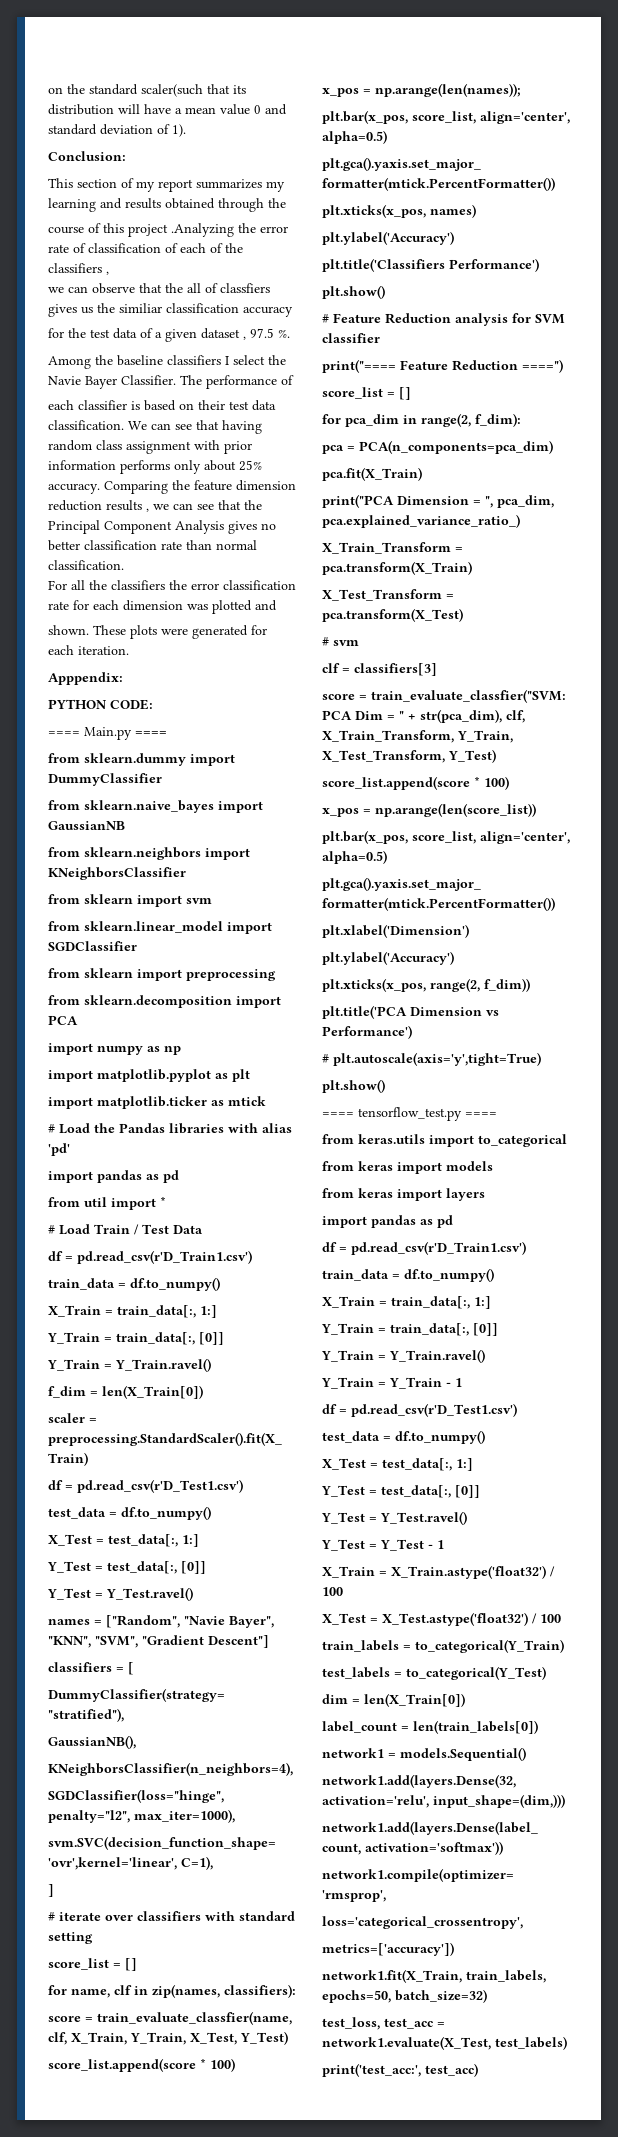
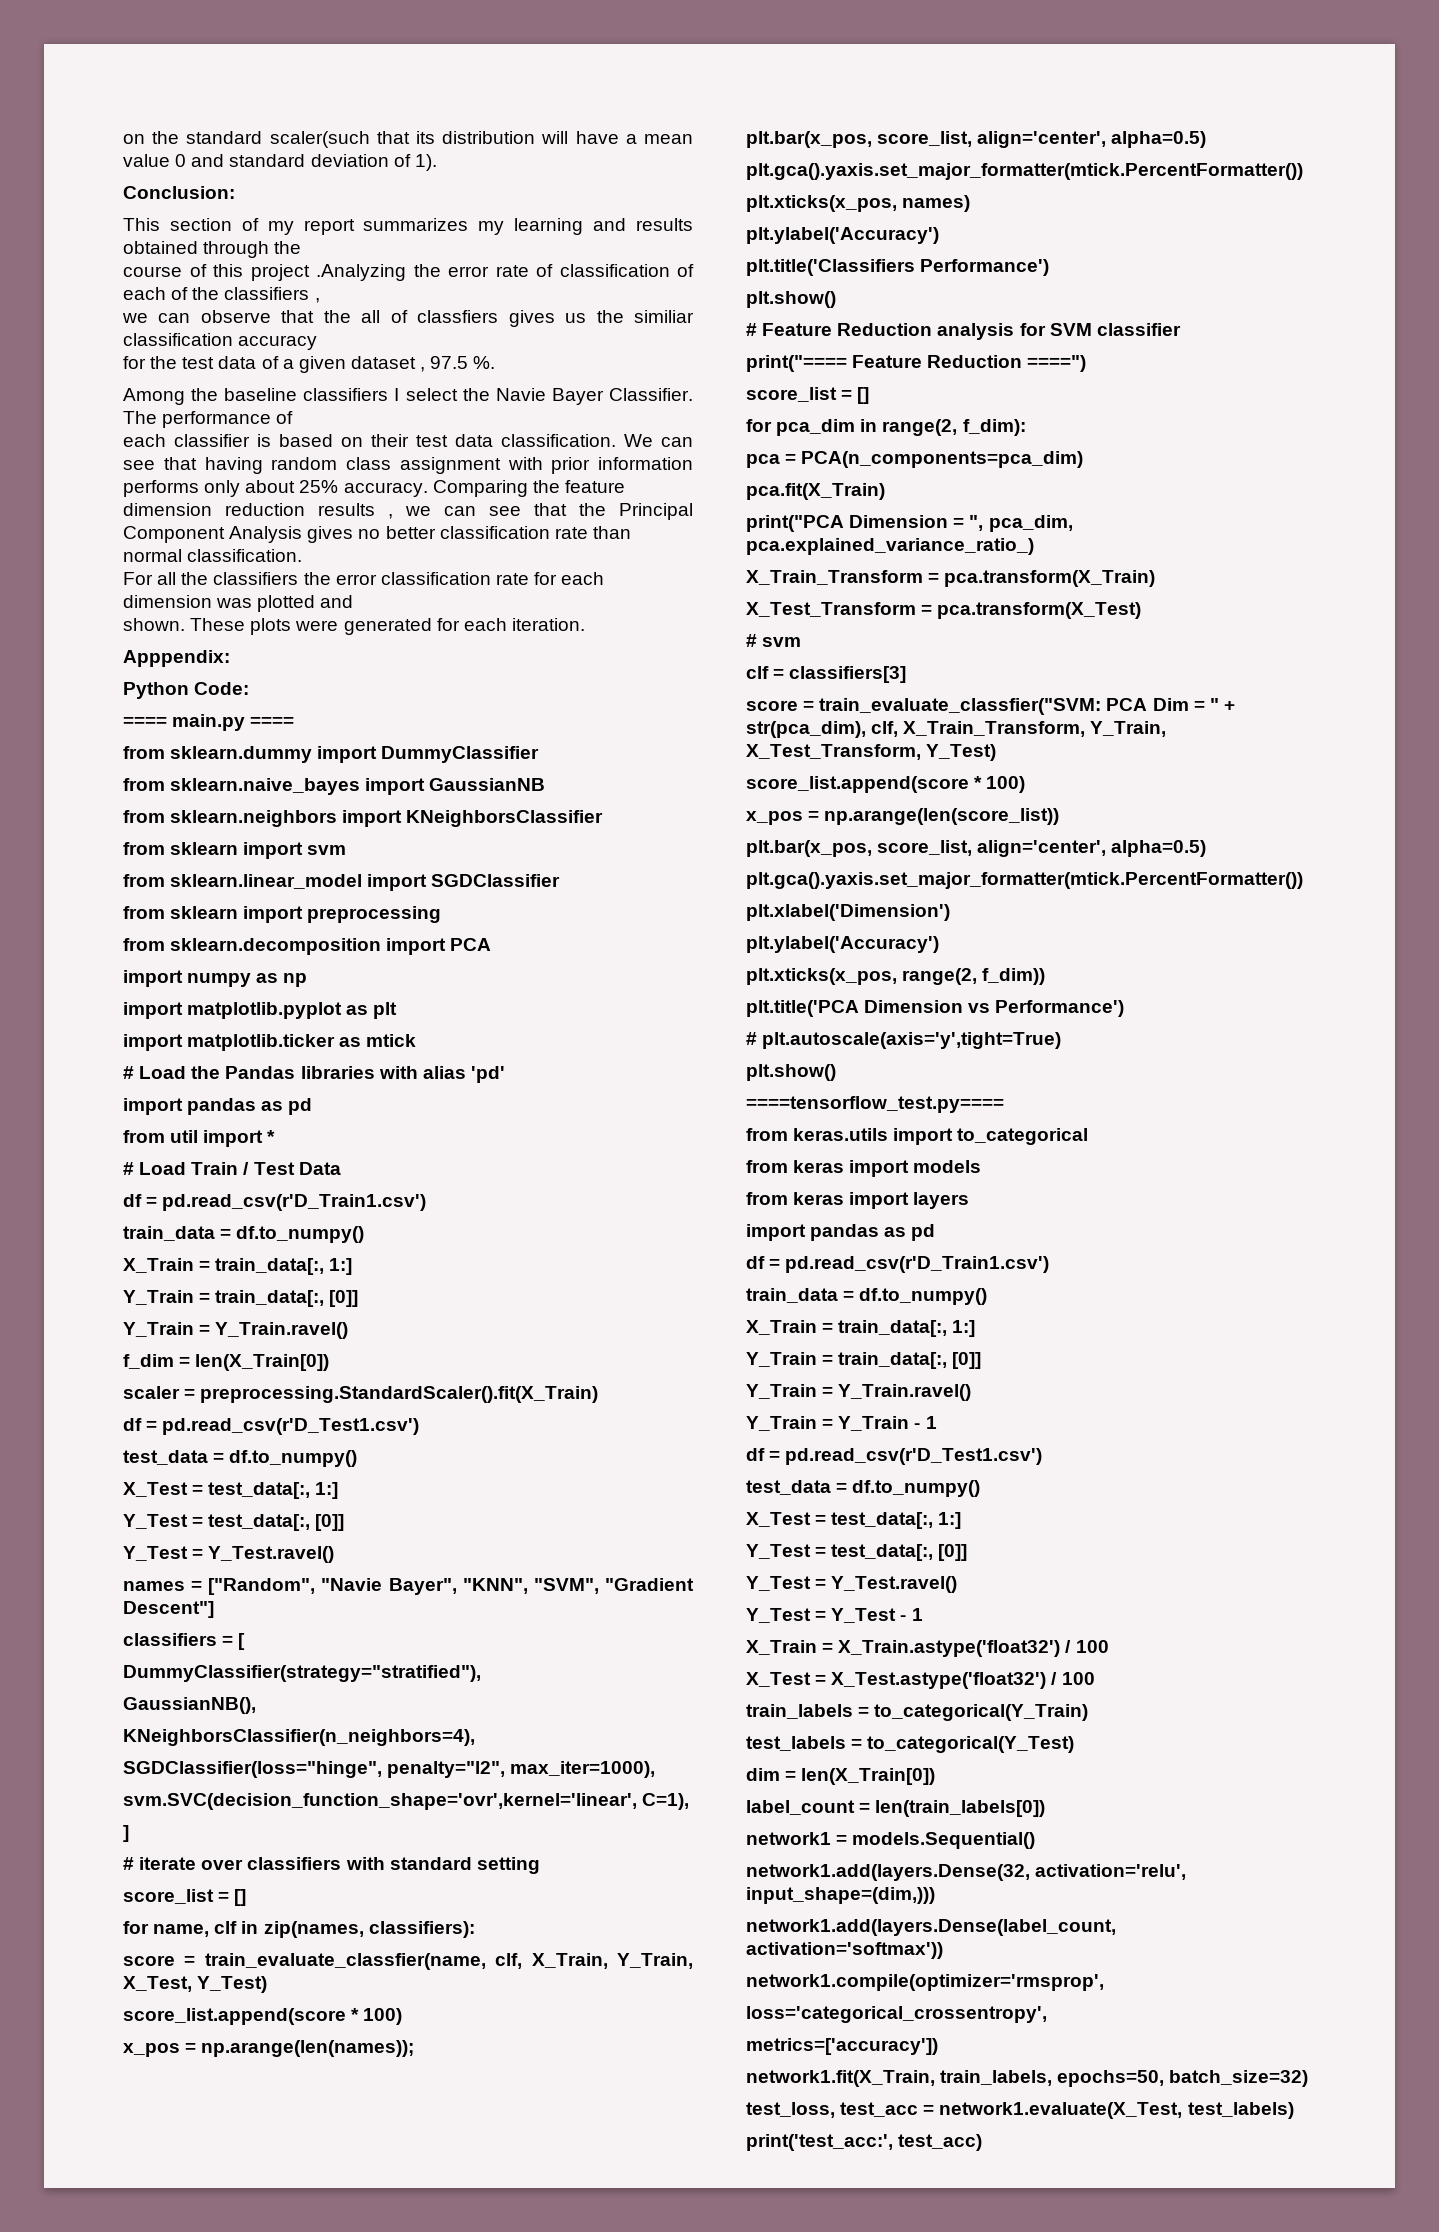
[48,699,153,710] [48,727,132,740] PYTHON CODE: // ==== Main.py -> [123,682,250,699] [123,714,246,731] Python Code: // ==== main.py
[322,1107,497,1121] ==== tensorflow_test.py ==== -> [746,1096,1004,1113] ====tensorflow_test.py====

